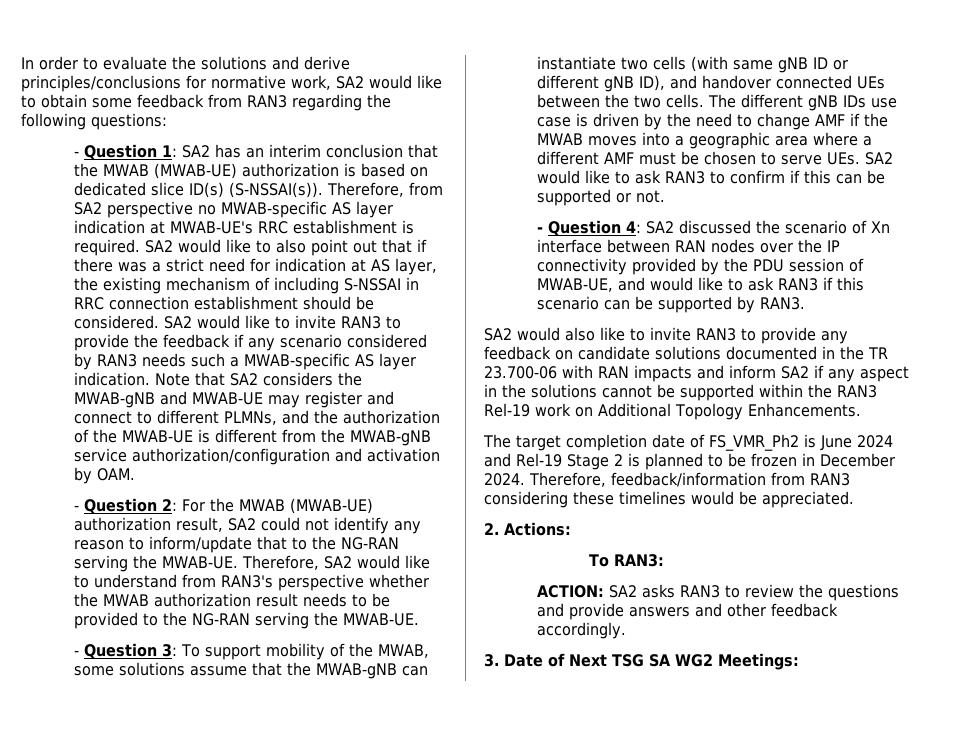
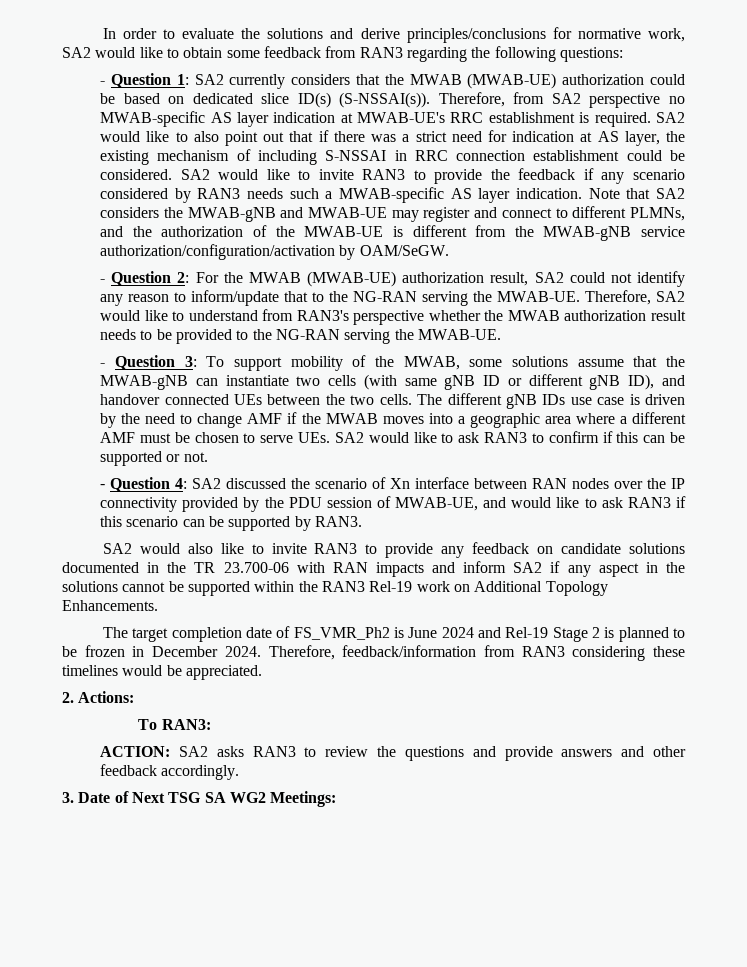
[214,144,403,158] has an interim conclusion -> [229,74,351,89] currently considers
[343,163,356,177] is -> [650,74,686,85] [100,93,116,104] could be
[302,296,351,310] should -> [626,150,662,161] could
[131,448,440,465] [73,467,135,484] authorization/configuration and activation by OAM. -> [100,244,449,260] authorization/configuration/activation by OAM/SeGW.

